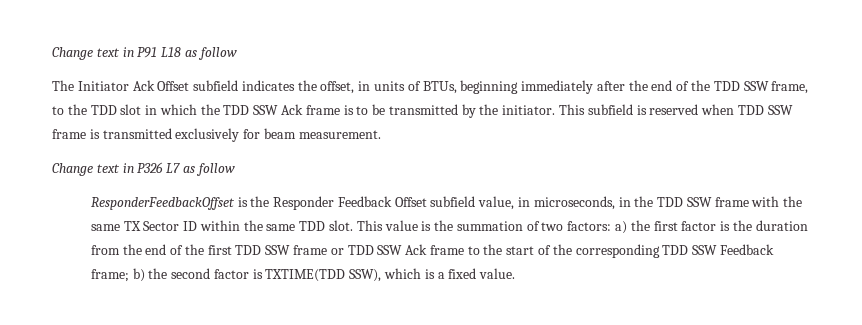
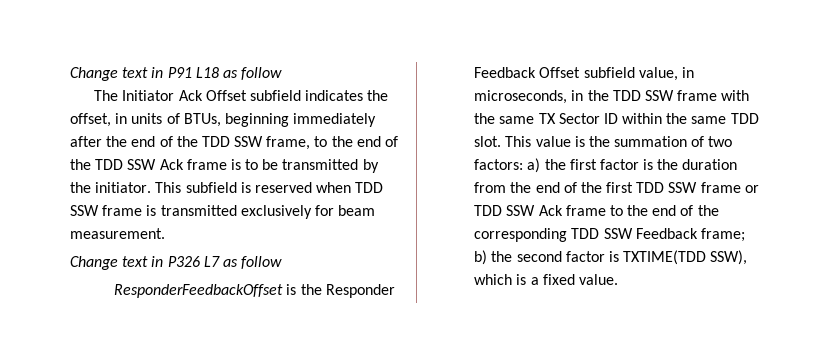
[90,104,197,115] TDD slot in which -> [356,136,399,147] end of
[506,246,535,255] start -> [652,205,677,216] end

